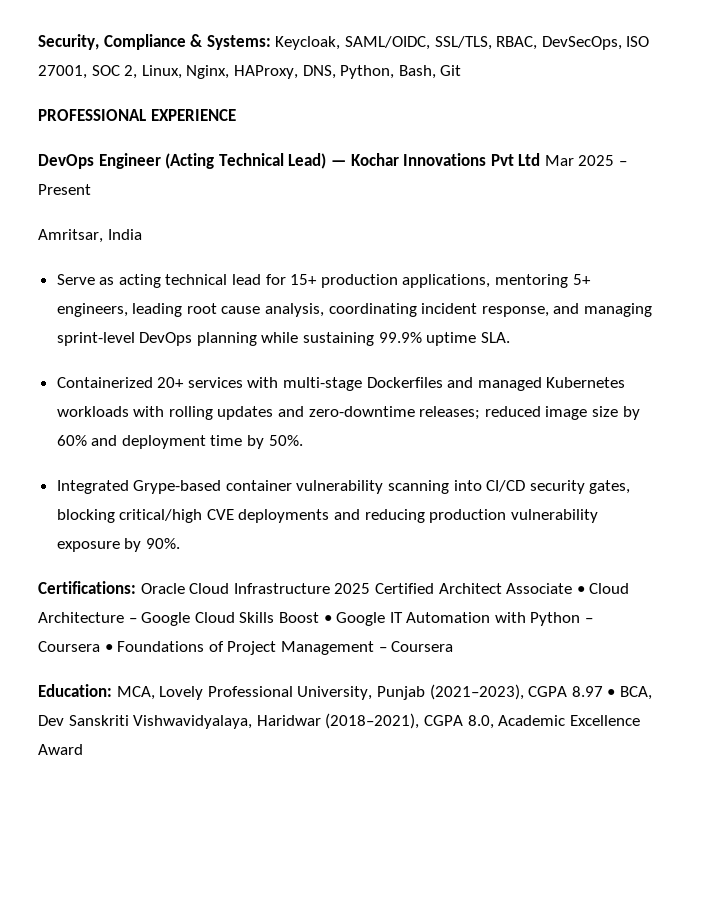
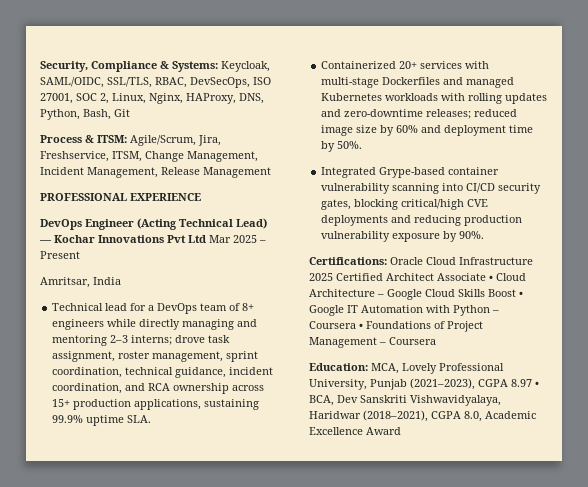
(462, 70) none -> [40,135,221,146] [40,151,258,162] [40,167,271,178] // Process & ITSM: Agile/Scrum, Jira, Freshservice, ITSM, Change Management, Incident Management, Release Management
[56,274,591,288] [56,303,653,317] [56,332,299,346] Serve as acting technical lead for 15+ production applications, mentoring 5+ engineers, leading root cause analysis, coordinating incident response, and managing sprint-level DevOps planning while -> [52,303,255,314] [52,319,258,330] [52,335,231,346] [52,351,259,362] [52,367,274,378] [52,383,265,394] [52,399,202,410] Technical lead for a DevOps team of 8+ engineers while directly managing and mentoring 2–3 interns; drove task assignment, roster management, sprint coordination, technical guidance, incident coordination, and RCA ownership across 15+ production applications,

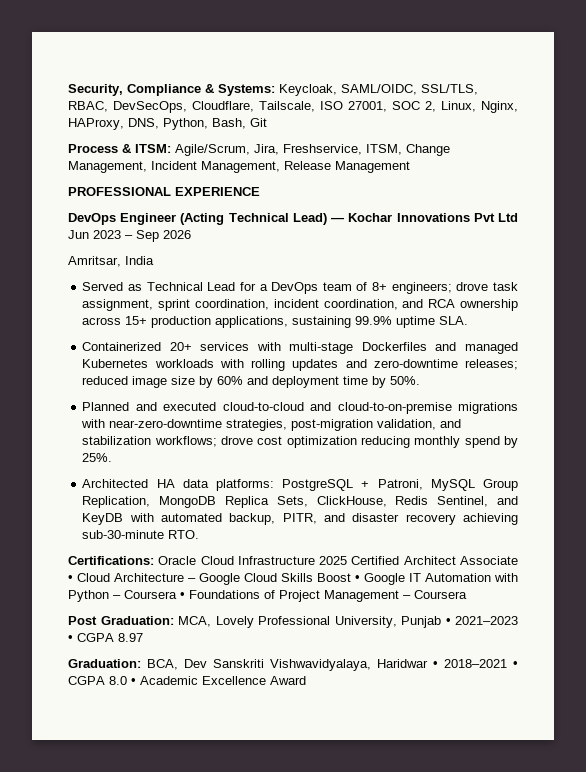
(250, 82) none -> [192,101,315,112] Cloudflare, Tailscale,
[209,235,266,243] [40,251,80,259] [40,277,121,288] [52,303,128,311] Mar 2025 – Present // Amritsar, India // Technical lead -> [68,230,191,242] [68,256,154,267] [82,282,236,291] Jun 2023 – Sep 2026 // Amritsar, India // Served as Technical Lead
[52,319,258,330] [52,335,231,346] [52,351,259,362] [52,367,227,378] engineers while directly managing and mentoring 2–3 interns; drove task assignment, roster management, sprint coordination, technical guidance, -> [391,282,518,294] [82,299,269,311] engineers; drove task assignment, sprint coordination,
[321,167,500,178] [321,183,542,194] [321,199,489,210] [321,215,523,226] [321,231,485,242] Integrated Grype-based container vulnerability scanning into CI/CD security gates, blocking critical/high CVE deployments and reducing production vulnerability exposure by 90%. -> [82,402,518,414] [81,419,462,431] [82,436,518,448] [82,453,113,462] [82,479,518,491] [82,496,518,508] [82,513,518,525] [82,530,200,539] Planned and executed cloud-to-cloud and cloud-to-on-premise migrations with near-zero-downtime strategies, post-migration validation, and stabilization workflows; drove cost optimization reducing monthly spend by 25%. // Architected HA data platforms: PostgreSQL + Patroni, MySQL Group Replication, MongoDB Replica Sets, ClickHouse, Redis Sentinel, and KeyDB with automated backup, PITR, and disaster recovery achieving sub-30-minute RTO.
[309,363,368,371] Education: -> [68,616,174,625] Post Graduation:
[410,378,475,390] (2021–2023), -> [445,616,518,625] [68,635,73,642] • 2021–2023 •
[535,381,539,387] • -> [68,659,141,668] // Graduation:
[363,410,482,422] (2018–2021), CGPA 8.0, -> [433,659,518,668] [68,676,136,685] • 2018–2021 • CGPA 8.0 •

